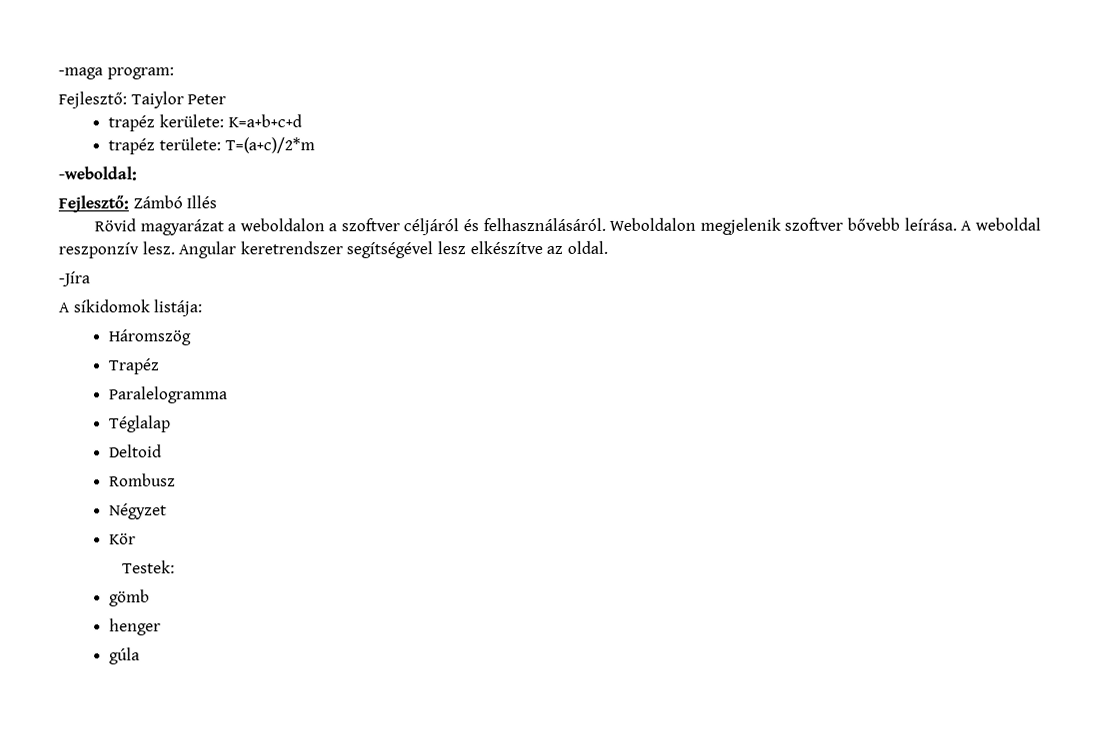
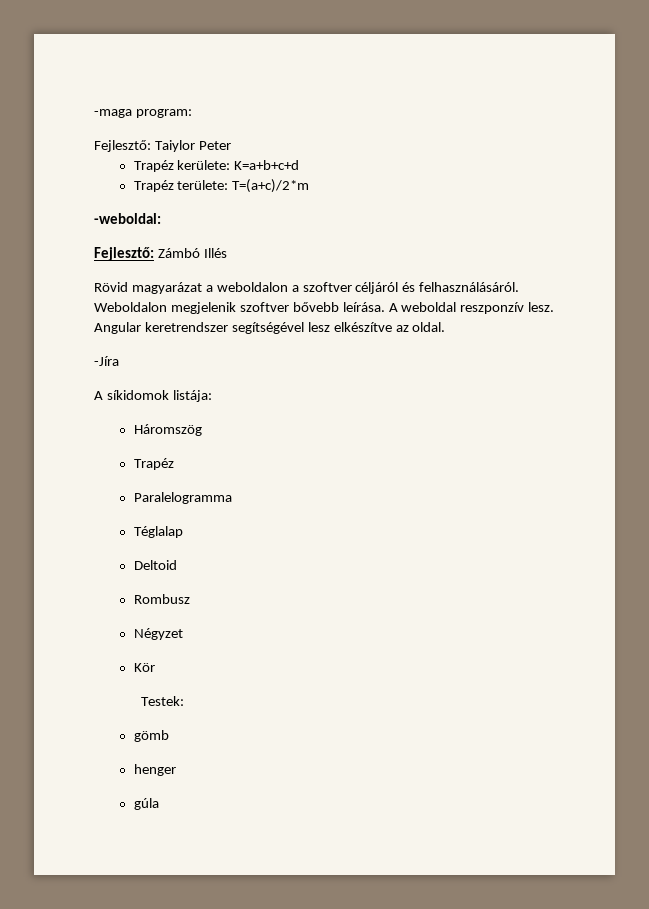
[108,115,156,132] trapéz -> [133,160,174,172] Trapéz
[108,138,156,155] trapéz -> [133,180,174,192] Trapéz

